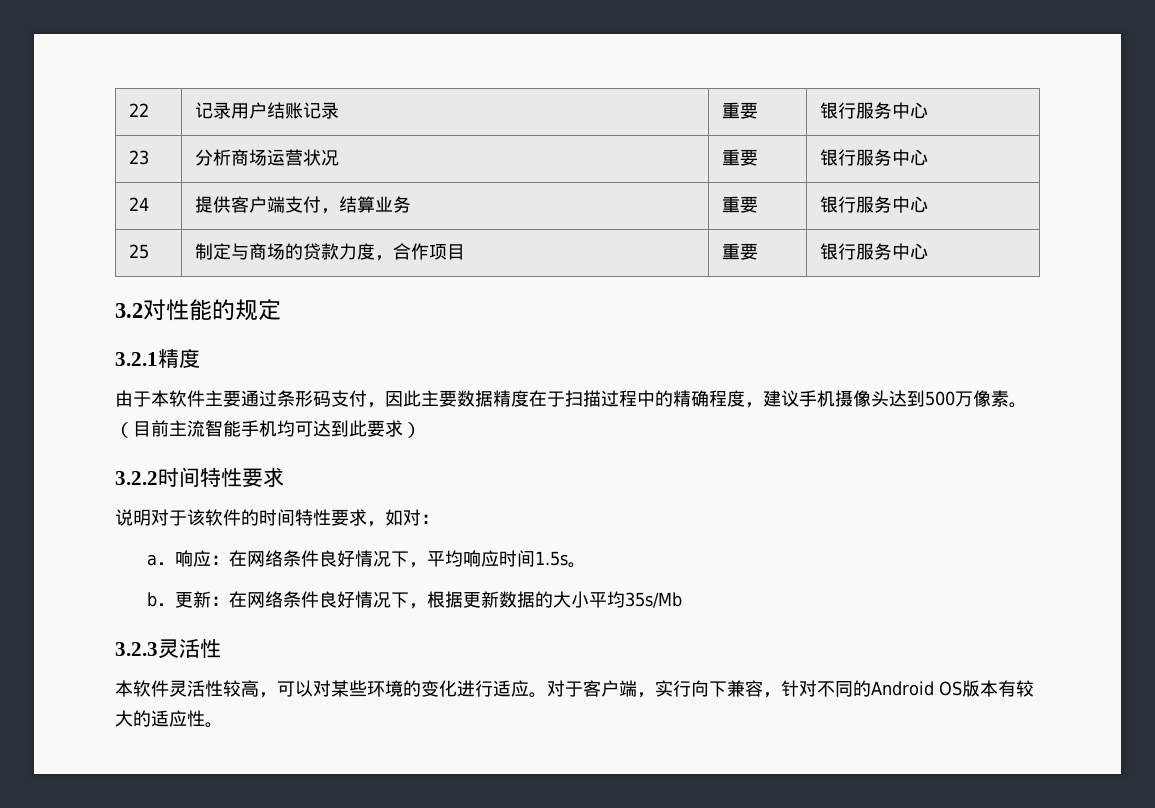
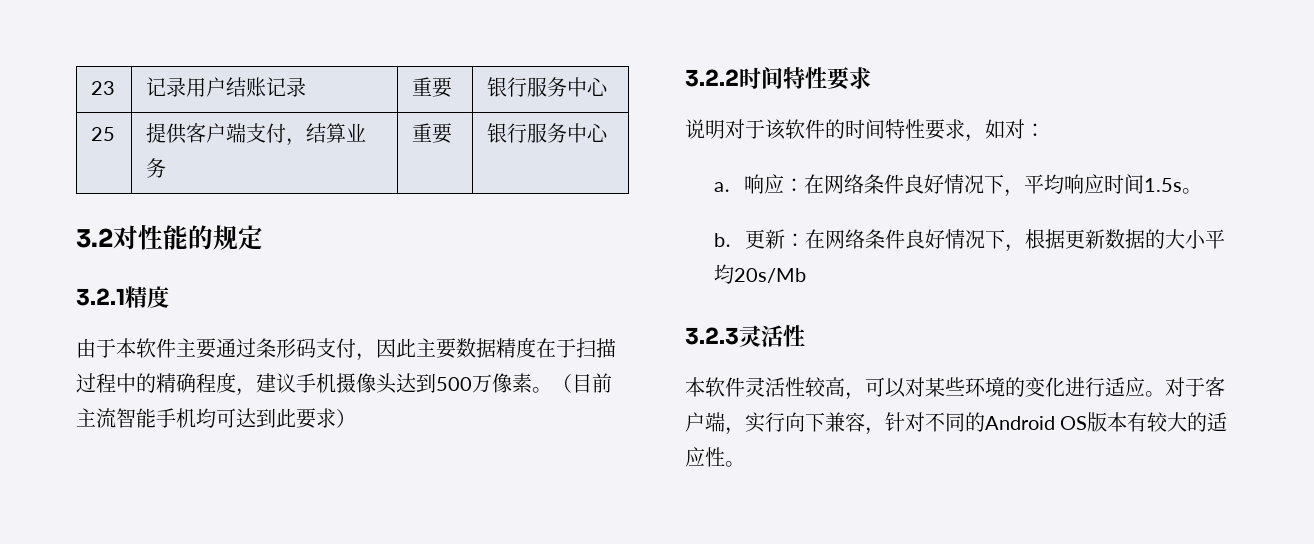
[128,103,149,117] 22 -> [91,81,116,95] 23
[128,150,149,165] [194,149,339,166] [721,149,758,166] [819,149,928,166] [128,197,149,211] 23 | 分析商场运营状况 | 重要 | 银行服务中心 // 24 -> [91,127,116,141] 25
[128,244,149,259] [194,243,465,261] [721,243,758,260] [819,243,928,260] // 25 | 制定与商场的贷款力度，合作项目 | 重要 | 银行服务中心 -> (610, 132) none
[625,592,683,608] 35s/Mb -> [733,268,806,283] 20s/Mb

